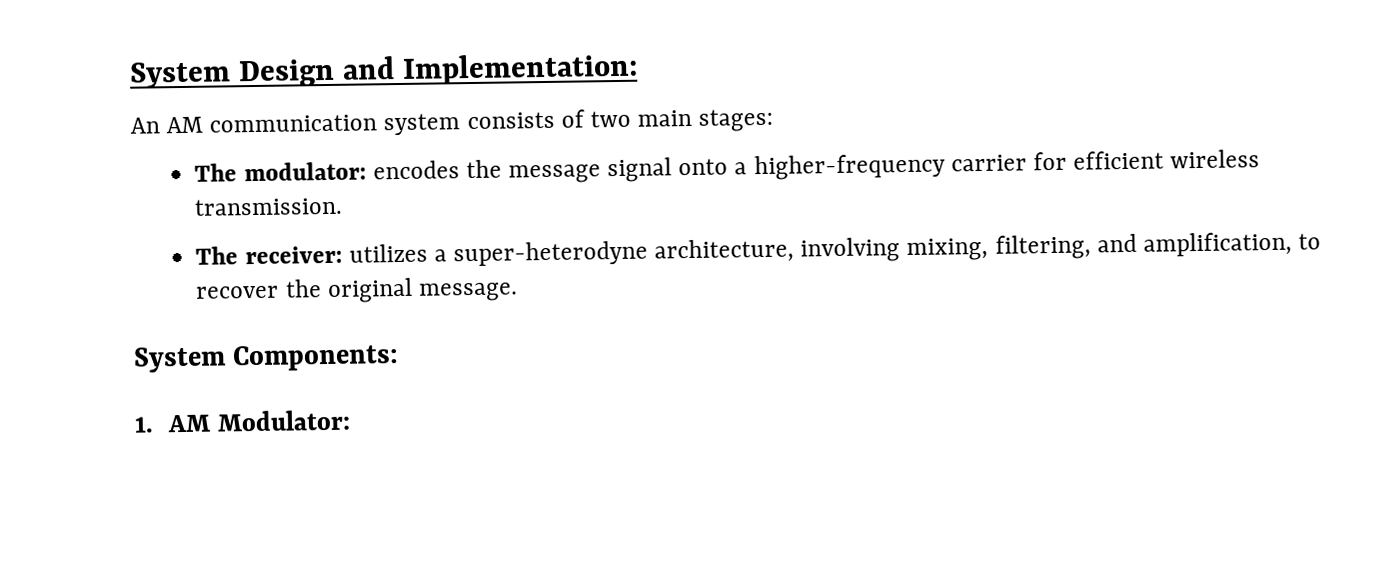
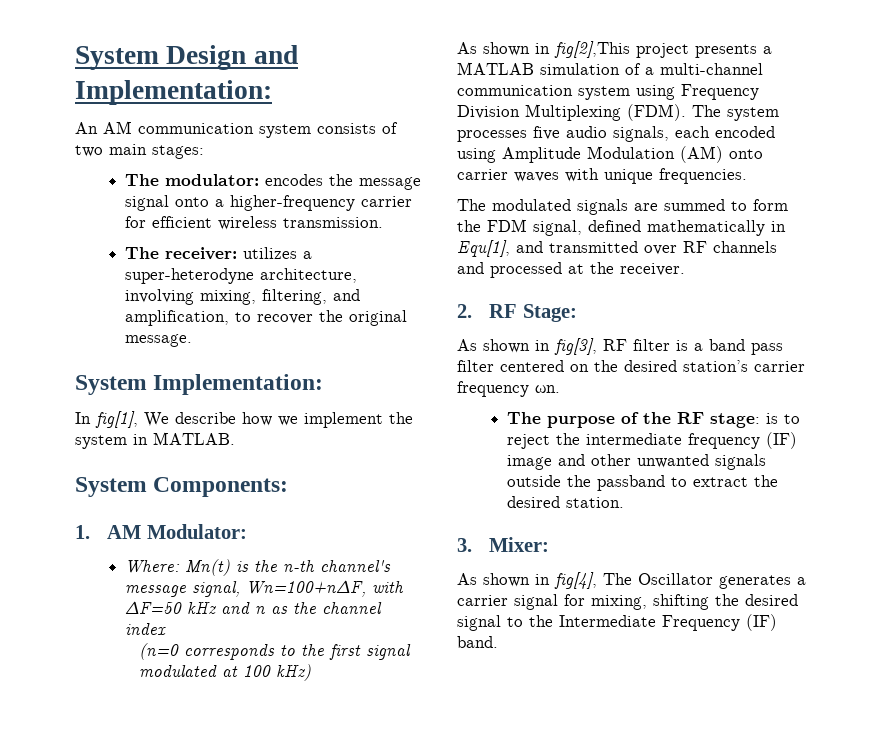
(518, 292) none -> [75,374,324,395] [75,411,413,428] [75,432,235,449] // System Implementation: // In fig[1], We describe how we implement the system in MATLAB.
(351, 420) none -> [125,559,392,576] [125,580,405,597] [125,601,383,614] [125,623,167,635] [139,643,412,660] [139,664,312,681] [457,41,772,58] [457,62,763,75] [457,84,759,100] [457,104,779,121] [457,126,775,142] [457,146,763,163] [457,168,747,184] [457,199,788,215] [457,219,786,236] [457,240,777,257] [457,262,685,278] [457,304,577,322] [457,338,783,355] [457,360,805,372] [457,381,560,397] [507,412,801,428] [507,432,798,449] [507,454,767,470] [507,475,779,491] [507,496,625,508] [457,537,550,552] [457,572,806,589] [457,594,798,610] [457,614,777,631] [457,636,498,648] // Where: Mn(t) is the n-th channel's message signal, Wn=100+nΔF, with ΔF=50 kHz and n as the channel index // (n=0 corresponds to the first signal modulated at 100 kHz) // As shown in fig[2],This project presents a MATLAB simulation of a multi-channel communication system using Frequency Division Multiplexing (FDM). The system processes five audio signals, each encoded using Amplitude Modulation (AM) onto carrier waves with unique frequencies. // The modulated signals are summed to form the FDM signal, defined mathematically in Equ[1], and transmitted over RF channels and processed at the receiver. // 2. RF Stage: // As shown in fig[3], RF filter is a band pass filter centered on the desired station’s carrier frequency ωn. // The purpose of the RF stage: is to reject the intermediate frequency (IF) image and other unwanted signals outside the passband to extract the desired station. // 3. Mixer: // As shown in fig[4], The Oscillator generates a carrier signal for mixing, shifting the desired signal to the Intermediate Frequency (IF) band.

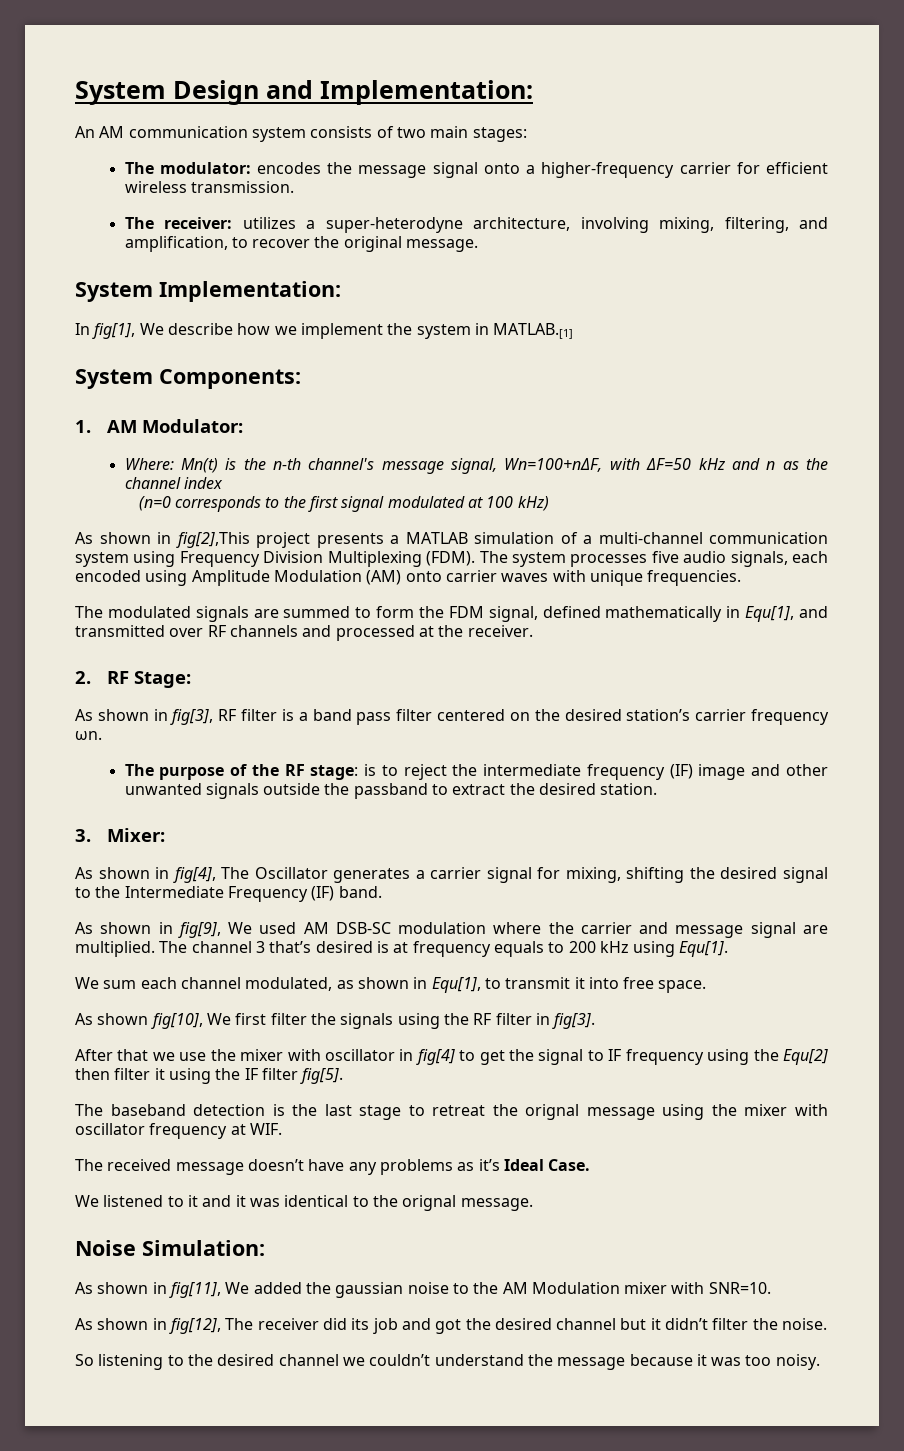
[153,432,235,445] MATLAB. -> [493,323,574,339] MATLAB.[1]
(498, 642) none -> [75,922,828,938] [75,941,729,957] [75,977,707,993] [75,1013,596,1029] [75,1049,829,1065] [75,1068,344,1084] [75,1104,828,1120] [75,1123,282,1139] [75,1159,591,1175] [75,1195,533,1211] [75,1240,265,1256] [75,1282,771,1298] [75,1318,828,1334] [75,1354,820,1370] // As shown in fig[9], We used AM DSB-SC modulation where the carrier and message signal are multiplied. The channel 3 that’s desired is at frequency equals to 200 kHz using Equ[1]. // We sum each channel modulated, as shown in Equ[1], to transmit it into free space. // As shown fig[10], We first filter the signals using the RF filter in fig[3]. // After that we use the mixer with oscillator in fig[4] to get the signal to IF frequency using the Equ[2] then filter it using the IF filter fig[5]. // The baseband detection is the last stage to retreat the orignal message using the mixer with oscillator frequency at WIF. // The received message doesn’t have any problems as it’s Ideal Case. // We listened to it and it was identical to the orignal message. // Noise Simulation: // As shown in fig[11], We added the gaussian noise to the AM Modulation mixer with SNR=10. // As shown in fig[12], The receiver did its job and got the desired channel but it didn’t filter the noise. // So listening to the desired channel we couldn’t understand the message because it was too noisy.

